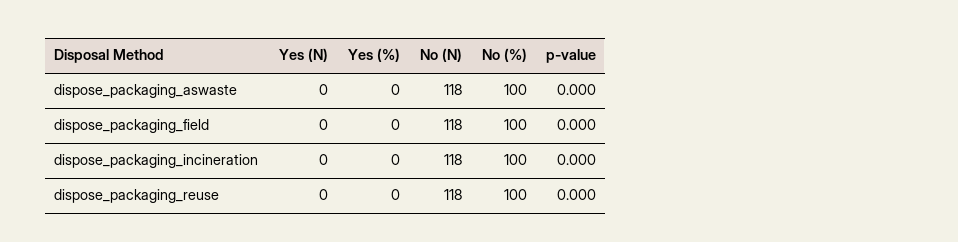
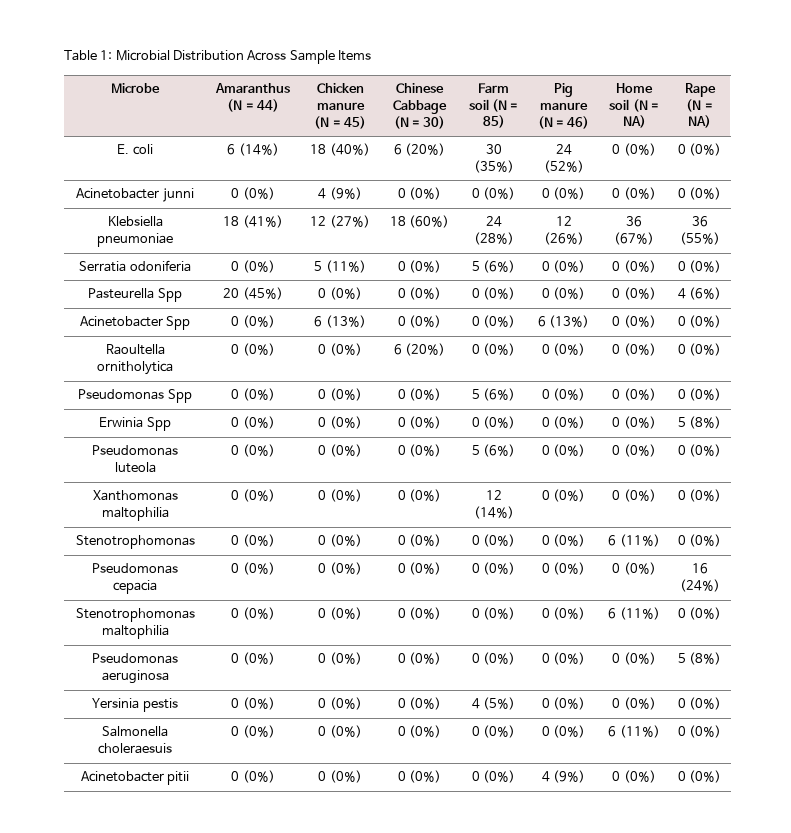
[53,49,164,63] [279,48,329,62] [348,48,401,62] [420,48,463,62] [482,48,528,62] [546,49,597,63] [53,84,237,98] [319,84,329,95] [391,84,401,95] [444,84,463,95] [504,84,528,95] [557,84,597,95] [53,119,209,133] [319,119,329,130] [391,119,401,130] [444,119,463,130] [504,119,528,130] [557,119,597,130] [53,154,258,168] [319,154,329,165] [391,154,401,165] [444,154,463,165] [504,154,528,165] [557,154,597,165] [53,189,219,203] [319,189,329,200] [391,189,401,200] [444,189,463,200] [504,189,528,200] [557,189,597,200] Disposal Method | Yes (N) | Yes (%) | No (N) | No (%) | p-value // dispose_packaging_aswaste | 0 | 0 | 118 | 100 | 0.000 // dispose_packaging_field | 0 | 0 | 118 | 100 | 0.000 // dispose_packaging_incineration | 0 | 0 | 118 | 100 | 0.000 // dispose_packaging_reuse | 0 | 0 | 118 | 100 | 0.000 -> [64,50,372,64] [111,83,160,93] [215,83,290,93] [227,99,279,112] [316,83,364,93] [316,102,365,110] [314,116,366,129] [395,83,444,93] [392,100,447,114] [393,116,446,129] [477,83,509,93] [468,99,519,112] [482,115,505,128] [554,83,573,97] [540,102,588,110] [537,116,590,129] [616,83,653,93] [609,99,659,112] [622,115,646,128] [684,83,716,97] [686,99,713,112] [688,115,711,128] [117,144,153,155] [227,143,279,156] [310,143,370,156] [393,143,446,156] [485,144,502,154] [473,160,514,173] [555,144,572,155] [543,160,584,173] [612,143,656,156] [677,143,722,156] [76,188,194,202] [231,187,275,200] [318,187,362,200] [397,187,442,200] [471,187,516,200] [541,187,586,200] [612,187,656,200] [677,187,722,200] [107,216,163,227] [97,233,173,247] [223,215,283,228] [310,215,370,228] [389,215,450,228] [485,216,502,227] [473,232,514,245] [555,216,572,226] [543,232,584,245] [626,216,642,227] [614,232,654,245] [691,216,708,227] [679,232,720,245] [79,260,191,272] [231,260,275,273] [314,260,366,273] [397,260,442,273] [471,260,516,273] [541,260,586,273] [612,260,656,273] [677,260,722,273] [88,288,182,302] [223,287,283,300] [318,287,362,300] [397,287,442,300] [471,287,516,300] [541,287,586,300] [612,287,656,300] [677,287,722,300] [79,316,191,330] [231,315,275,328] [314,315,366,328] [397,315,442,328] [471,315,516,328] [537,315,590,328] [612,315,656,328] [677,315,722,328] [105,344,165,355] [97,361,173,375] [231,343,275,356] [318,343,362,356] [393,343,446,356] [471,343,516,356] [541,343,586,356] [612,343,656,356] [677,343,722,356] [78,389,192,403] [231,388,275,401] [318,388,362,401] [397,388,442,401] [471,388,516,401] [541,388,586,401] [612,388,656,401] [677,388,722,401] [99,417,171,431] [231,416,275,429] [318,416,362,429] [397,416,442,429] [471,416,516,429] [541,416,586,429] [612,416,656,429] [677,416,722,429] [92,445,178,456] [114,462,156,473] [231,444,275,457] [318,444,362,457] [397,444,442,457] [471,444,516,457] [541,444,586,457] [612,444,656,457] [677,444,722,457] [92,490,178,501] [101,507,169,521] [231,489,275,502] [318,489,362,502] [397,489,442,502] [485,490,502,500] [473,506,514,519] [541,489,586,502] [612,489,656,502] [677,489,722,502] [75,535,195,549] [231,534,275,547] [318,534,362,547] [397,534,442,547] [471,534,516,547] [541,534,586,547] [608,534,660,547] [677,534,722,547] [92,563,178,574] [113,580,157,594] [231,562,275,575] [318,562,362,575] [397,562,442,575] [471,562,516,575] [541,562,586,575] [612,562,656,575] [691,563,708,574] [679,579,720,592] [75,608,195,622] [101,625,169,639] [231,607,275,620] [318,607,362,620] [397,607,442,620] [471,607,516,620] [541,607,586,620] [608,607,660,620] [677,607,722,620] [92,653,178,664] [101,670,169,684] [231,652,275,665] [318,652,362,665] [397,652,442,665] [471,652,516,665] [541,652,586,665] [612,652,656,665] [677,652,722,665] [92,698,178,712] [231,697,275,710] [318,697,362,710] [397,697,442,710] [471,697,516,710] [541,697,586,710] [612,697,656,710] [677,697,722,710] [102,726,168,737] [98,743,172,754] [231,725,275,738] [318,725,362,738] [397,725,442,738] [471,725,516,738] [541,725,586,738] [608,725,660,738] [677,725,722,738] [80,771,190,785] [231,770,275,783] [318,770,362,783] [397,770,442,783] [471,770,516,783] [541,770,586,783] [612,770,656,783] [677,770,722,783] Table 1: Microbial Distribution Across Sample Items // Microbe | Amaranthus (N = 44) | Chicken manure (N = 45) | Chinese Cabbage (N = 30) | Farm soil (N = 85) | Pig manure (N = 46) | Home soil (N = NA) | Rape (N = NA) // E. coli | 6 (14%) | 18 (40%) | 6 (20%) | 30 (35%) | 24 (52%) | 0 (0%) | 0 (0%) // Acinetobacter junni | 0 (0%) | 4 (9%) | 0 (0%) | 0 (0%) | 0 (0%) | 0 (0%) | 0 (0%) // Klebsiella pneumoniae | 18 (41%) | 12 (27%) | 18 (60%) | 24 (28%) | 12 (26%) | 36 (67%) | 36 (55%) // Serratia odoniferia | 0 (0%) | 5 (11%) | 0 (0%) | 5 (6%) | 0 (0%) | 0 (0%) | 0 (0%) // Pasteurella Spp | 20 (45%) | 0 (0%) | 0 (0%) | 0 (0%) | 0 (0%) | 0 (0%) | 4 (6%) // Acinetobacter Spp | 0 (0%) | 6 (13%) | 0 (0%) | 0 (0%) | 6 (13%) | 0 (0%) | 0 (0%) // Raoultella ornitholytica | 0 (0%) | 0 (0%) | 6 (20%) | 0 (0%) | 0 (0%) | 0 (0%) | 0 (0%) // Pseudomonas Spp | 0 (0%) | 0 (0%) | 0 (0%) | 5 (6%) | 0 (0%) | 0 (0%) | 0 (0%) // Erwinia Spp | 0 (0%) | 0 (0%) | 0 (0%) | 0 (0%) | 0 (0%) | 0 (0%) | 5 (8%) // Pseudomonas luteola | 0 (0%) | 0 (0%) | 0 (0%) | 5 (6%) | 0 (0%) | 0 (0%) | 0 (0%) // Xanthomonas maltophilia | 0 (0%) | 0 (0%) | 0 (0%) | 12 (14%) | 0 (0%) | 0 (0%) | 0 (0%) // Stenotrophomonas | 0 (0%) | 0 (0%) | 0 (0%) | 0 (0%) | 0 (0%) | 6 (11%) | 0 (0%) // Pseudomonas cepacia | 0 (0%) | 0 (0%) | 0 (0%) | 0 (0%) | 0 (0%) | 0 (0%) | 16 (24%) // Stenotrophomonas maltophilia | 0 (0%) | 0 (0%) | 0 (0%) | 0 (0%) | 0 (0%) | 6 (11%) | 0 (0%) // Pseudomonas aeruginosa | 0 (0%) | 0 (0%) | 0 (0%) | 0 (0%) | 0 (0%) | 0 (0%) | 5 (8%) // Yersinia pestis | 0 (0%) | 0 (0%) | 0 (0%) | 4 (5%) | 0 (0%) | 0 (0%) | 0 (0%) // Salmonella choleraesuis | 0 (0%) | 0 (0%) | 0 (0%) | 0 (0%) | 0 (0%) | 6 (11%) | 0 (0%) // Acinetobacter pitii | 0 (0%) | 0 (0%) | 0 (0%) | 0 (0%) | 4 (9%) | 0 (0%) | 0 (0%)

